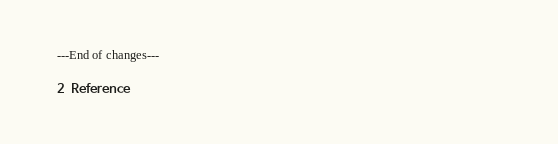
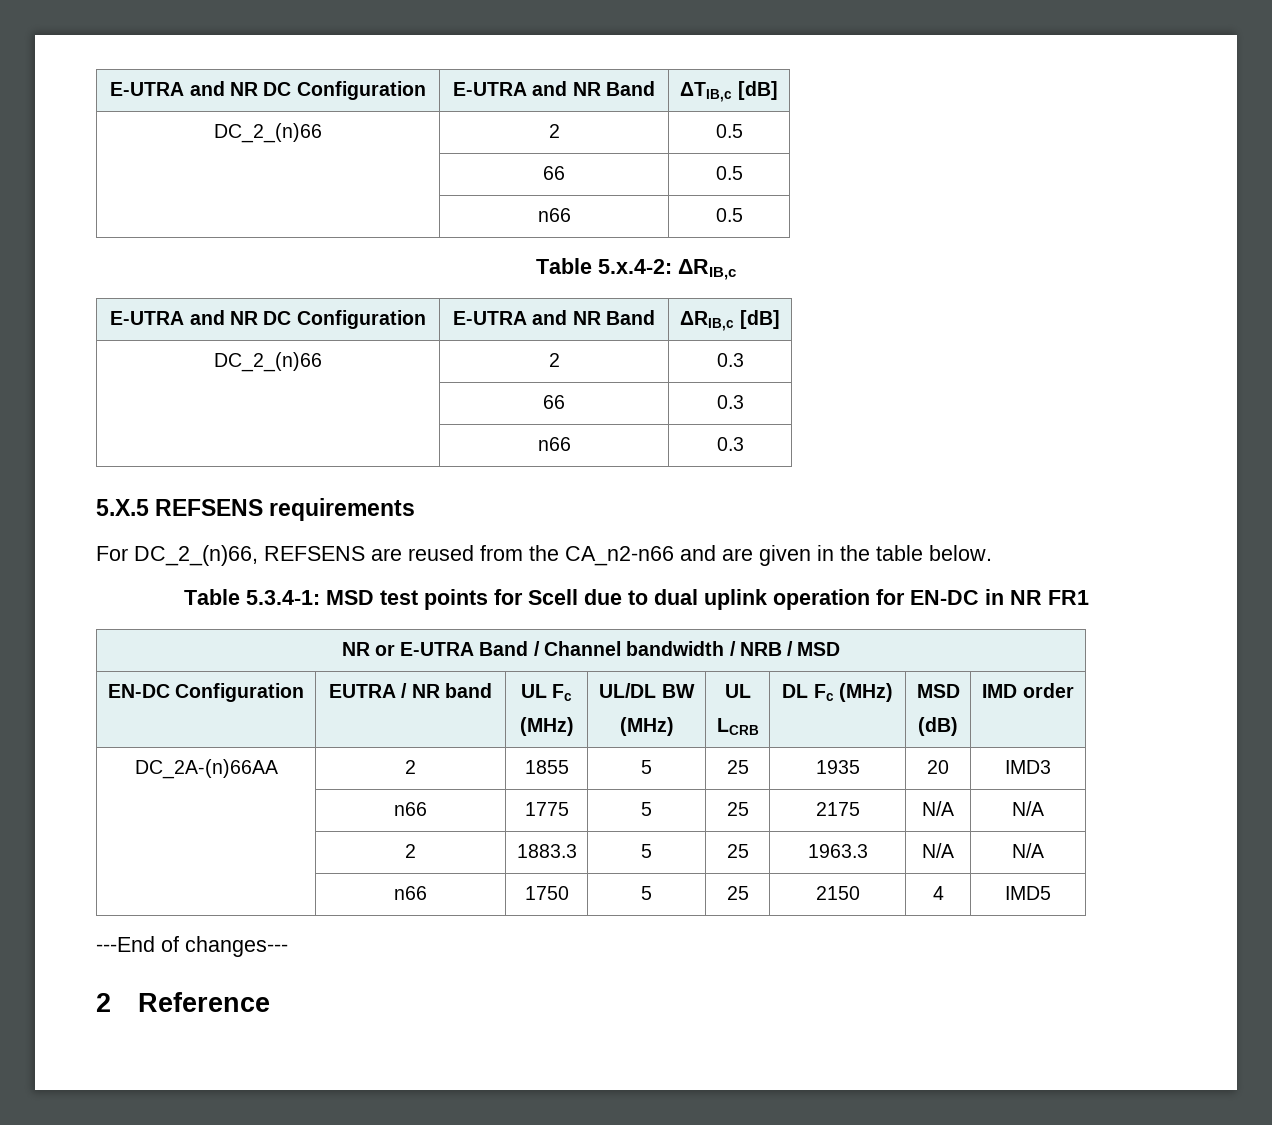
(57, 54) none -> [110,81,426,100] [453,81,655,96] [680,81,778,102] [214,123,322,143] [548,124,560,138] [715,124,743,138] [543,166,565,180] [715,166,743,180] [537,208,571,222] [715,208,743,222] [536,258,736,280] [110,310,426,329] [453,310,655,325] [680,310,780,331] [214,352,322,372] [548,353,560,367] [716,353,744,367] [543,395,565,409] [716,395,744,409] [537,437,571,451] [716,437,744,451] [96,498,416,521] [96,545,992,566] [183,589,1089,610] [341,641,841,656] [107,683,305,702] [329,683,492,698] [520,684,573,701] [519,717,574,736] [599,683,695,698] [619,717,674,736] [724,684,751,698] [716,718,759,735] [782,683,893,702] [916,684,960,698] [918,717,958,736] [982,683,1074,698] [134,759,278,779] [405,760,416,774] [524,760,569,774] [641,760,652,774] [726,760,749,774] [815,760,860,774] [927,760,949,774] [1005,760,1051,774] [394,802,427,816] [524,802,569,816] [641,802,652,816] [726,802,749,816] [815,802,860,816] [922,801,954,816] [1012,801,1044,816] [405,844,416,858] [516,844,577,858] [641,844,652,858] [726,844,749,858] [807,844,868,858] [922,843,954,858] [1012,843,1044,858] [394,886,427,900] [524,886,569,900] [641,886,652,900] [726,886,749,900] [815,886,860,900] [932,886,944,900] [1005,886,1051,900] E-UTRA and NR DC Configuration | E-UTRA and NR Band | ΔTIB,c [dB] // DC_2_(n)66 | 2 | 0.5 // | 66 | 0.5 // | n66 | 0.5 // Table 5.x.4-2: ΔRIB,c // E-UTRA and NR DC Configuration | E-UTRA and NR Band | ΔRIB,c [dB] // DC_2_(n)66 | 2 | 0.3 // | 66 | 0.3 // | n66 | 0.3 // 5.X.5 REFSENS requirements // For DC_2_(n)66, REFSENS are reused from the CA_n2-n66 and are given in the table below. // Table 5.3.4-1: MSD test points for Scell due to dual uplink operation for EN-DC in NR FR1 // NR or E-UTRA Band / Channel bandwidth / NRB / MSD // EN-DC Configuration | EUTRA / NR band | UL Fc // (MHz) | UL/DL BW // (MHz) | UL // LCRB | DL Fc (MHz) | MSD // (dB) | IMD order // DC_2A-(n)66AA | 2 | 1855 | 5 | 25 | 1935 | 20 | IMD3 // | n66 | 1775 | 5 | 25 | 2175 | N/A | N/A // | 2 | 1883.3 | 5 | 25 | 1963.3 | N/A | N/A // | n66 | 1750 | 5 | 25 | 2150 | 4 | IMD5 //

